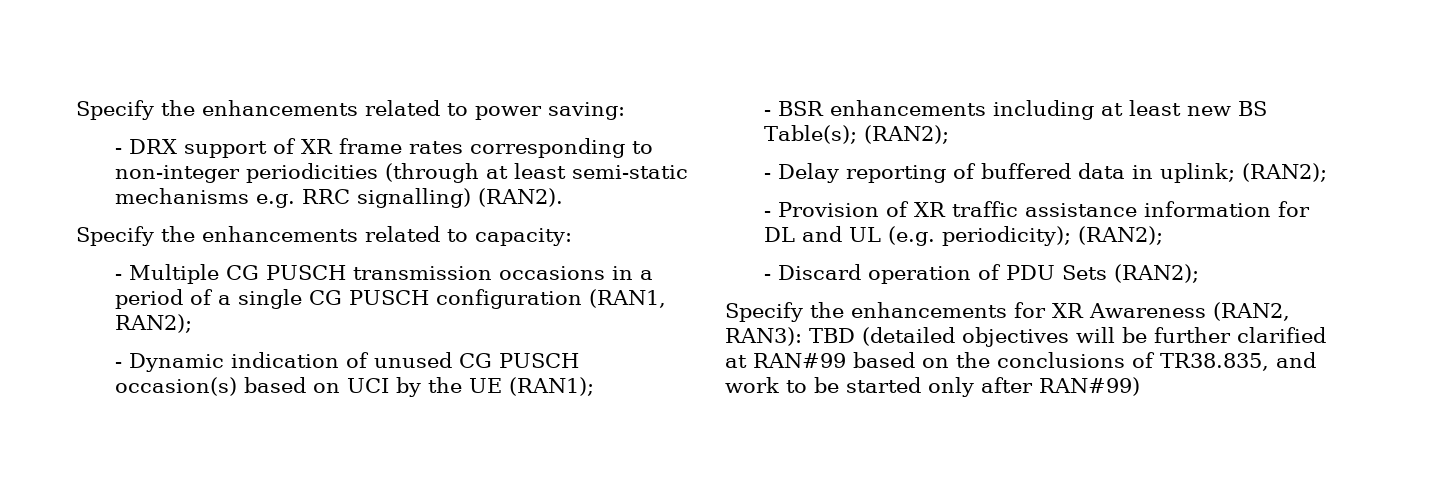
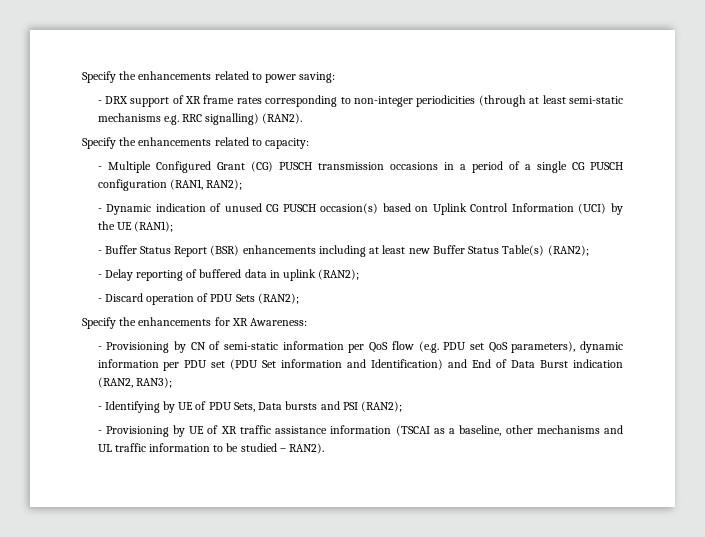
[225,265,259,280] CG -> [155,161,273,173] Configured Grant (CG)
[346,378,389,393] UCI -> [432,203,607,215] Uplink Control Information (UCI)
[777,101,824,116] BSR -> [104,245,240,257] Buffer Status Report (BSR)
[1237,101,1267,116] [763,125,857,144] BS Table(s); -> [432,245,545,256] Buffer Status Table(s)
[1159,163,1327,183] [763,201,1310,217] [763,226,1071,246] uplink; (RAN2); // - Provision of XR traffic assistance information for DL and UL (e.g. periodicity); -> [283,269,317,281] uplink
[1089,302,1290,321] [725,327,1326,347] [725,352,1316,371] [725,377,1140,397] Awareness (RAN2, RAN3): TBD (detailed objectives will be further clarified at RAN#99 based on the conclusions of TR38.835, and work to be started only after RAN#99) -> [250,318,308,326] [97,341,623,353] [97,359,624,371] [97,377,172,388] [97,401,403,413] [97,425,624,437] [97,443,325,454] Awareness: // - Provisioning by CN of semi-static information per QoS flow (e.g. PDU set QoS parameters), dynamic information per PDU set (PDU Set information and Identification) and End of Data Burst indication (RAN2, RAN3); // - Identifying by UE of PDU Sets, Data bursts and PSI (RAN2); // - Provisioning by UE of XR traffic assistance information (TSCAI as a baseline, other mechanisms and UL traffic information to be studied – RAN2).

